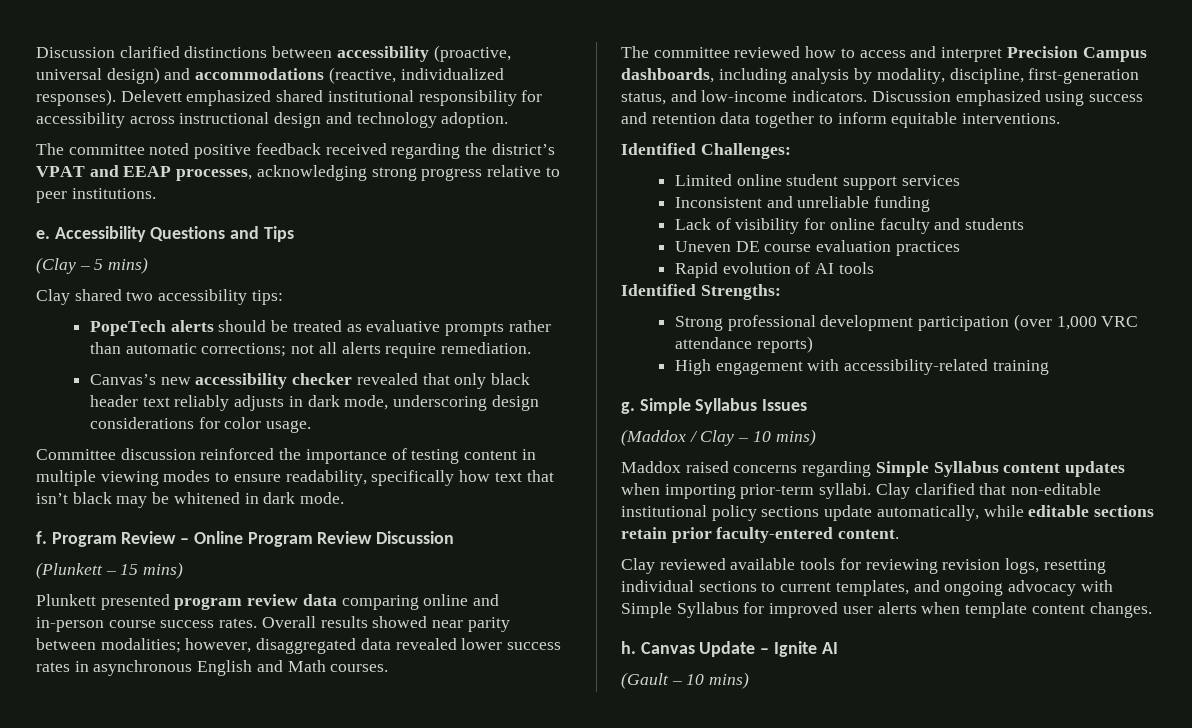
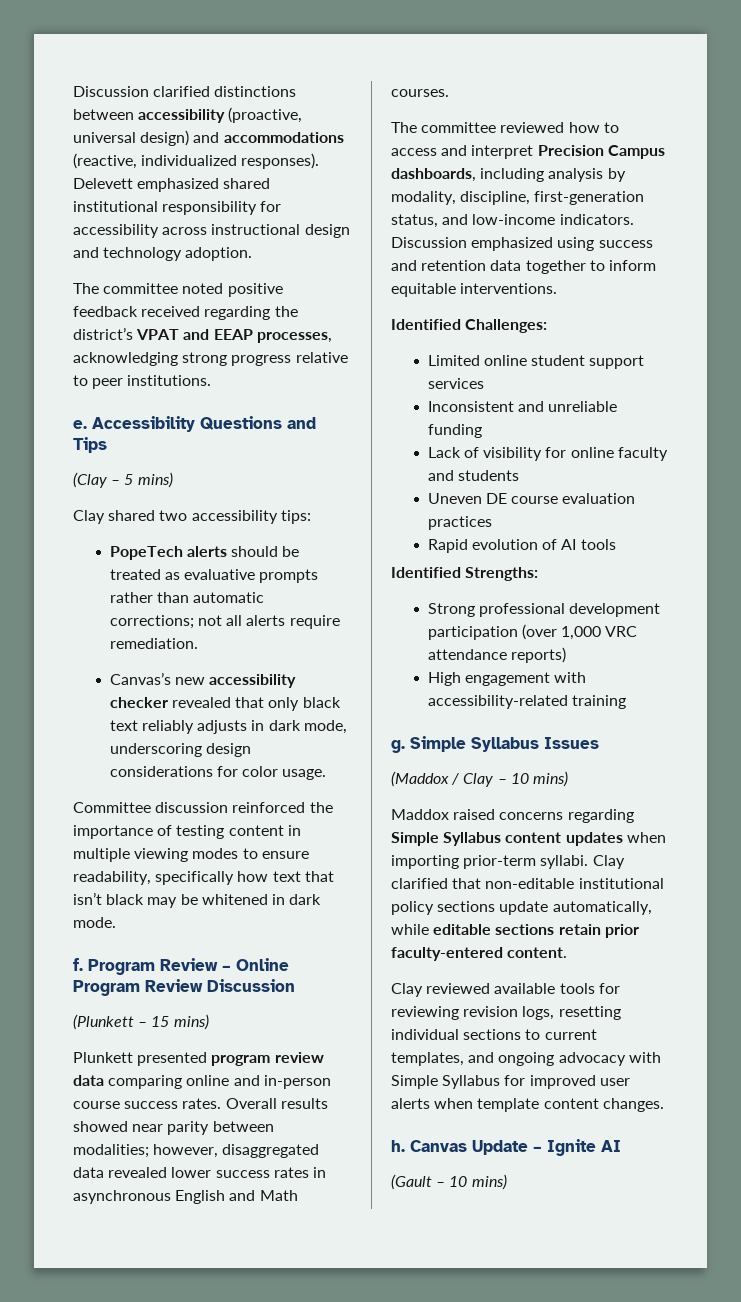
[89,395,138,407] header -> (341, 702) none

